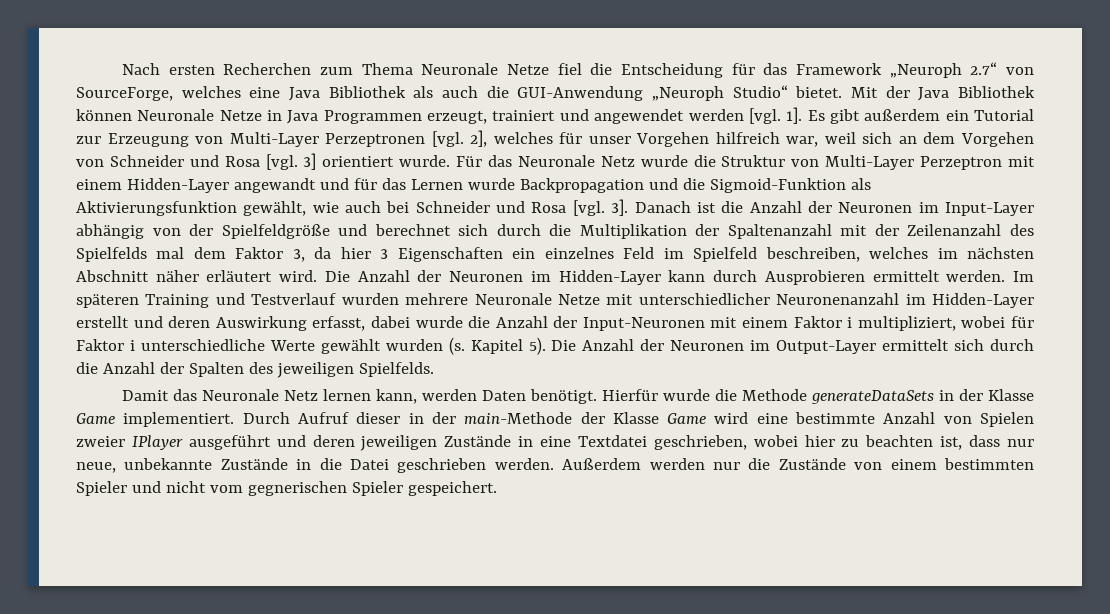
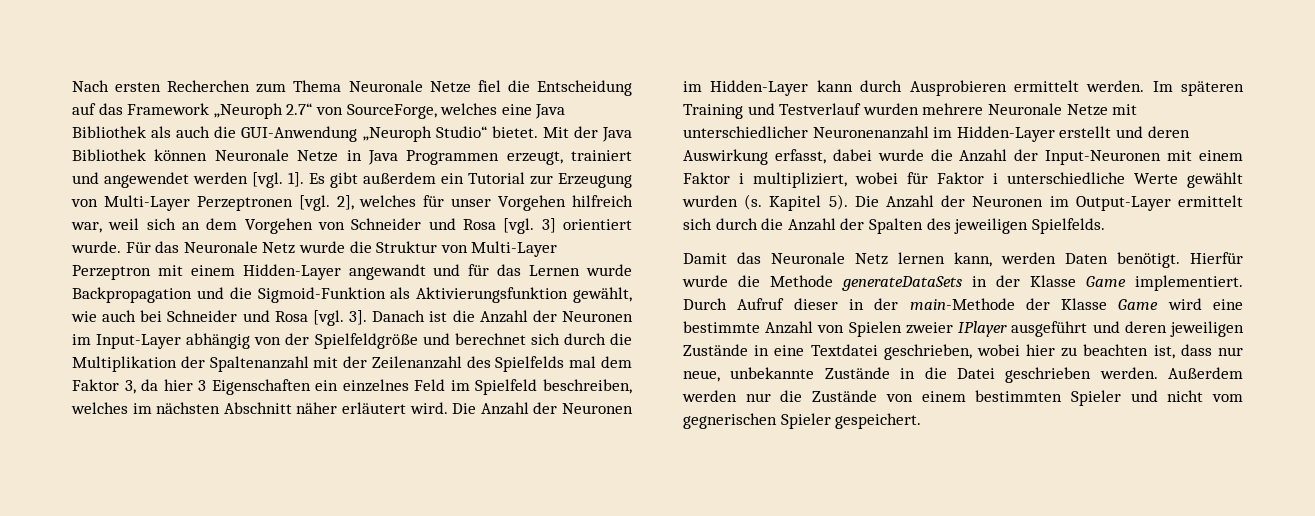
[731,63,755,75] für -> [72,103,96,115] auf

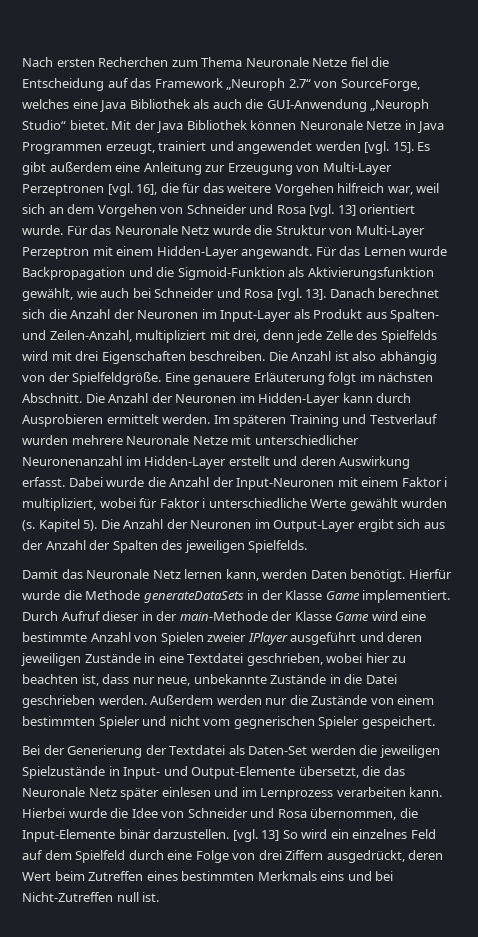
[288,172,304,187] 1]. -> [392,142,414,153] 15].
[441,172,525,184] ein Tutorial -> [115,162,202,175] eine Anleitung
[336,195,492,210] 2], welches für unser -> [136,183,272,195] 16], die für das weitere
[541,218,556,233] 3] -> [337,205,356,216] 13]
[348,264,490,280] angewandt und für -> [241,246,337,259] angewandt. Für
[349,310,448,325] 3]. Danach ist -> [305,288,440,300] [22,309,45,319] 13]. Danach berechnet sich
[186,333,633,349] [72,356,632,372] [72,379,632,395] [71,402,448,414] abhängig von der Spielfeldgröße und berechnet sich durch die Multiplikation der Spaltenanzahl mit der Zeilenanzahl des Spielfelds mal dem Faktor 3, da hier 3 Eigenschaften ein einzelnes Feld im Spielfeld beschreiben, welches im nächsten Abschnitt näher erläutert wird. -> [293,309,440,322] [22,330,437,343] [22,351,437,364] [22,372,434,385] [22,393,82,403] als Produkt aus Spalten- und Zeilen-Anzahl, multipliziert mit drei, denn jede Zelle des Spielfelds wird mit drei Eigenschaften beschreiben. Die Anzahl ist also abhängig von der Spielfeldgröße. Eine genauere Erläuterung folgt im nächsten Abschnitt.
[774,149,872,164] erfasst, dabei -> [22,477,103,487] erfasst. Dabei
[1178,195,1243,207] [683,218,784,230] ermittelt sich durch die -> [357,519,445,532] [22,540,43,550] ergibt sich aus der
(922, 421) none -> [22,745,440,758] [22,766,405,779] [22,787,443,800] [22,808,418,820] [22,829,436,842] [22,850,444,863] [22,871,394,881] [22,892,160,902] // Bei der Generierung der Textdatei als Daten-Set werden die jeweiligen Spielzustände in Input- und Output-Elemente übersetzt, die das Neuronale Netz später einlesen und im Lernprozess verarbeiten kann. Hierbei wurde die Idee von Schneider und Rosa übernommen, die Input-Elemente binär darzustellen. [vgl. 13] So wird ein einzelnes Feld auf dem Spielfeld durch eine Folge von drei Ziffern ausgedrückt, deren Wert beim Zutreffen eines bestimmten Merkmals eins und bei Nicht-Zutreffen null ist.

